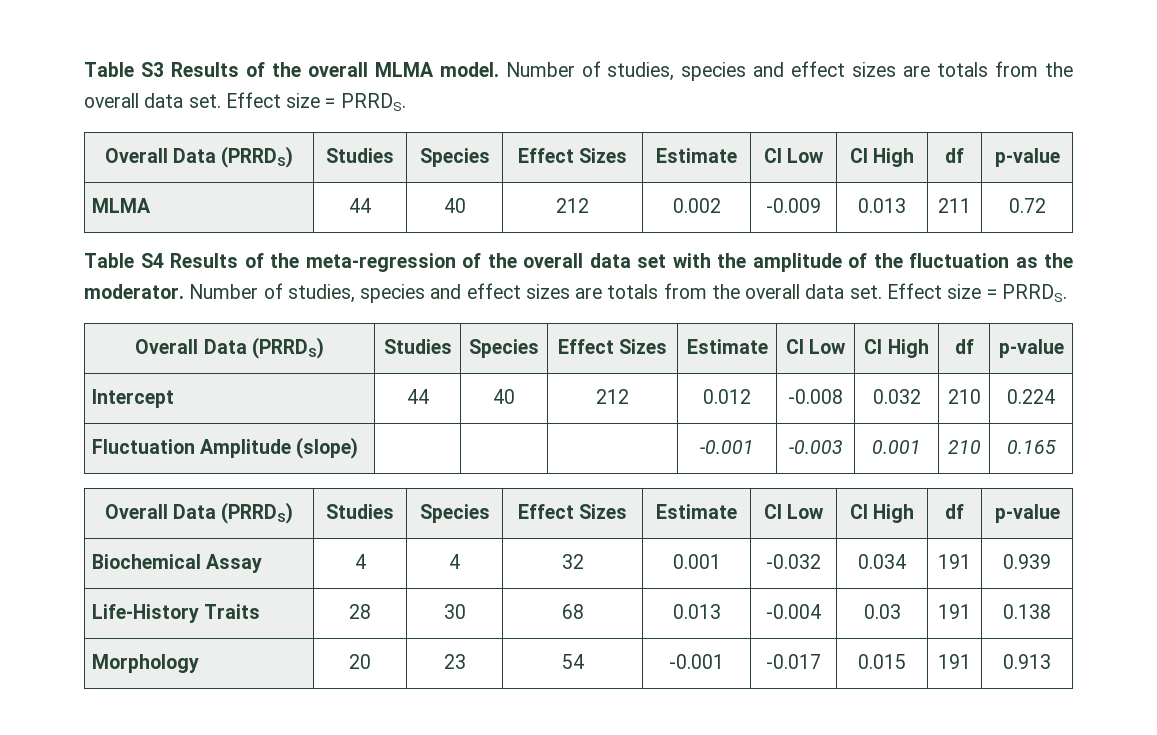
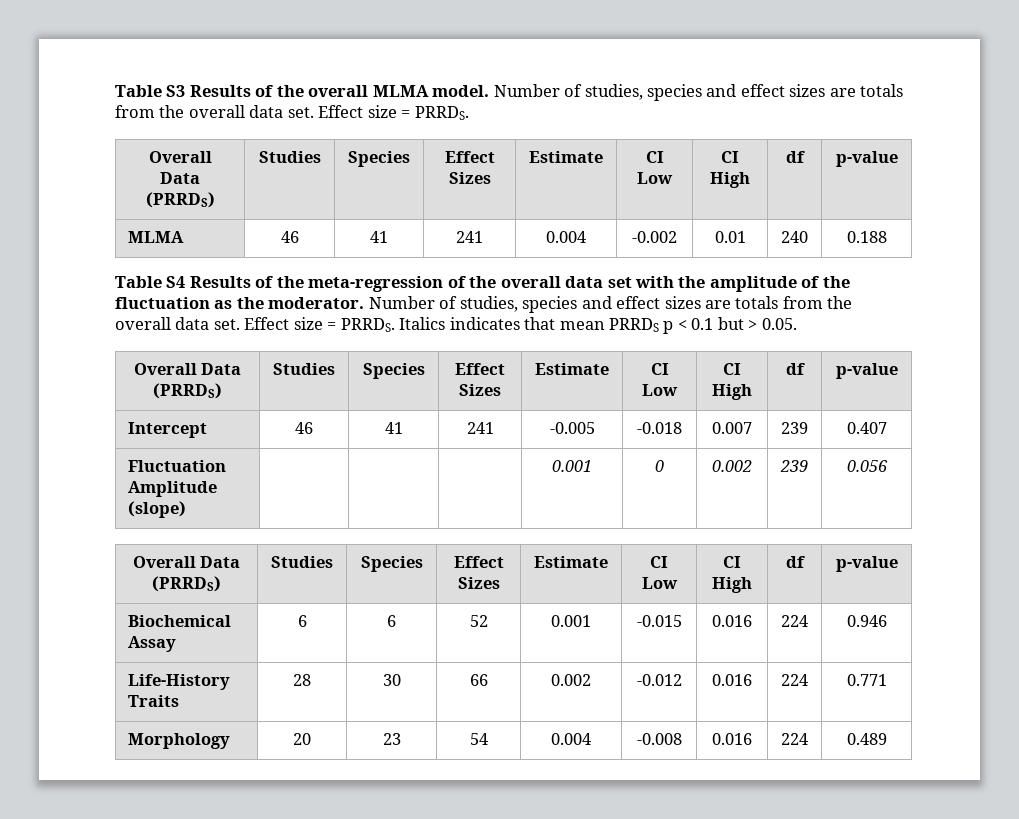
[349,198,371,213] [443,198,466,213] [556,198,589,213] [672,198,721,213] [766,198,821,213] [858,198,906,213] [938,198,971,213] [1008,198,1046,213] 44 | 40 | 212 | 0.002 | -0.009 | 0.013 | 211 | 0.72 -> [280,231,299,243] [370,231,388,243] [456,231,483,243] [546,231,586,243] [632,231,677,243] [714,231,746,243] [781,231,808,243] [846,231,887,243] 46 | 41 | 241 | 0.004 | -0.002 | 0.01 | 240 | 0.188
(1067, 293) none -> [399,317,797,334] Italics indicates that mean PRRDS p < 0.1 but > 0.05.
[406,389,429,404] [493,389,515,404] [596,389,629,404] [703,389,751,404] [788,389,843,404] [872,389,921,404] [947,389,981,404] [1007,389,1055,404] 44 | 40 | 212 | 0.012 | -0.008 | 0.032 | 210 | 0.224 -> [295,422,313,434] [384,422,403,434] [466,422,494,434] [549,422,595,434] [637,422,682,434] [712,422,752,434] [781,422,808,434] [846,422,887,434] 46 | 41 | 241 | -0.005 | -0.018 | 0.007 | 239 | 0.407
[700,440,754,454] [788,440,843,454] [872,440,921,454] [947,440,981,454] [1006,440,1056,454] | -0.001 | -0.003 | 0.001 | 210 | 0.165 -> [552,460,592,472] [655,460,664,472] [712,460,752,472] [780,460,808,472] [846,460,888,472] | 0.001 | 0 | 0.002 | 239 | 0.056
[354,554,366,569] [449,554,460,569] [561,554,584,569] [672,554,721,569] [766,554,821,569] [858,554,906,569] [938,554,971,569] [1003,554,1051,569] [91,604,261,623] [349,604,371,619] [443,604,466,619] [561,604,584,619] [672,604,721,619] [766,604,821,619] [863,604,901,619] [938,604,971,619] [1003,604,1051,619] 4 | 4 | 32 | 0.001 | -0.032 | 0.034 | 191 | 0.939 // Life-History Traits | 28 | 30 | 68 | 0.013 | -0.004 | 0.03 | 191 | 0.138 -> [297,615,307,627] [387,615,396,627] [469,615,488,627] [551,615,591,627] [636,615,682,627] [712,615,752,627] [781,615,808,627] [846,615,887,627] [128,674,231,690] [128,695,180,707] [293,674,311,686] [382,674,401,686] [469,674,488,686] [551,674,591,686] [636,674,682,686] [712,674,752,686] [781,674,808,686] [846,674,887,686] 6 | 6 | 52 | 0.001 | -0.015 | 0.016 | 224 | 0.946 // Life-History Traits | 28 | 30 | 66 | 0.002 | -0.012 | 0.016 | 224 | 0.771
[669,654,724,669] [766,654,821,669] [858,654,906,669] [938,654,971,669] [1003,654,1051,669] -0.001 | -0.017 | 0.015 | 191 | 0.913 -> [551,733,591,745] [636,733,682,745] [712,733,752,745] [781,733,808,745] [846,733,887,745] 0.004 | -0.008 | 0.016 | 224 | 0.489

